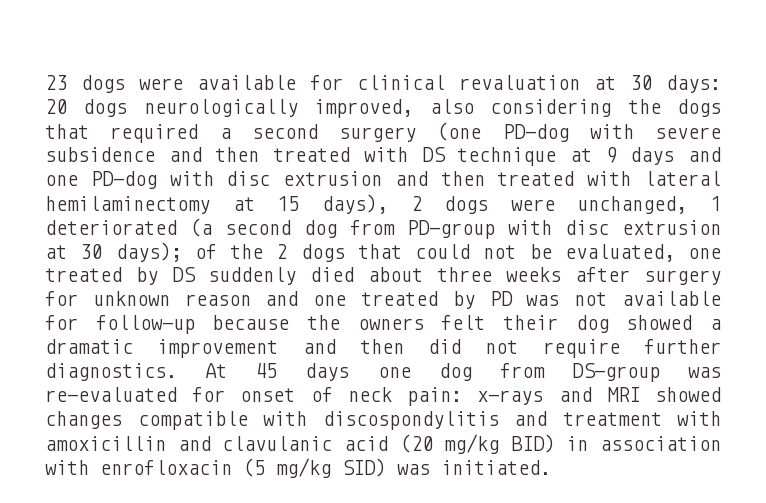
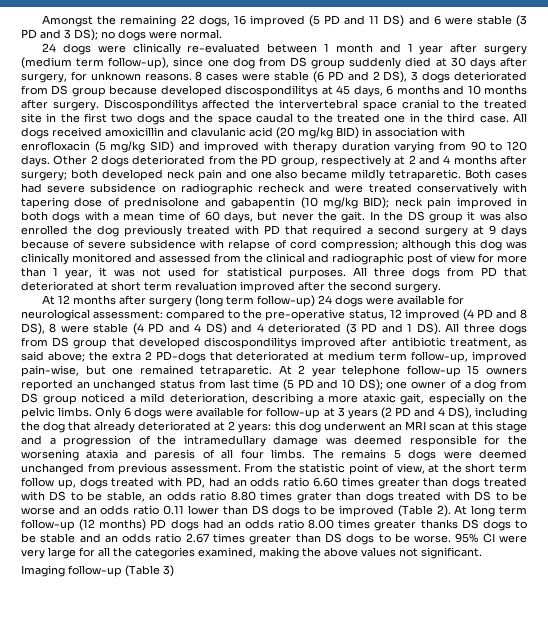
[45,75,721,93] [45,99,721,118] [45,122,721,143] [45,147,722,166] [45,171,721,189] [45,194,721,214] [45,218,721,239] [45,242,721,262] [45,267,721,285] [45,291,721,309] [45,315,721,334] [45,339,721,358] [45,363,721,382] [45,387,721,406] [45,411,721,430] 23 dogs were available for clinical revaluation at 30 days: 20 dogs neurologically improved, also considering the dogs that required a second surgery (one PD-dog with severe subsidence and then treated with DS technique at 9 days and one PD-dog with disc extrusion and then treated with lateral hemilaminectomy at 15 days), 2 dogs were unchanged, 1 deteriorated (a second dog from PD-group with disc extrusion at 30 days); of the 2 dogs that could not be evaluated, one treated by DS suddenly died about three weeks after surgery for unknown reason and one treated by PD was not available for follow-up because the owners felt their dog showed a dramatic improvement and then did not require further diagnostics. At 45 days one dog from DS-group was re-evaluated for onset of neck pain: x-rays and MRI showed changes compatible with discospondylitis and treatment with -> [42,15,528,27] [21,29,222,41] [42,43,527,55] [21,57,528,69] [21,71,528,83] [21,85,527,97] [21,99,527,111] [21,113,527,125] [21,127,102,139] Amongst the remaining 22 dogs, 16 improved (5 PD and 11 DS) and 6 were stable (3 PD and 3 DS); no dogs were normal. // 24 dogs were clinically re-evaluated between 1 month and 1 year after surgery (medium term follow-up), since one dog from DS group suddenly died at 30 days after surgery, for unknown reasons. 8 cases were stable (6 PD and 2 DS), 3 dogs deteriorated from DS group because developed discospondilitys at 45 days, 6 months and 10 months after surgery. Discospondilitys affected the intervertebral space cranial to the treated site in the first two dogs and the space caudal to the treated one in the third case. All dogs received
[397,460,551,475] was initiated. -> [178,141,527,153] [21,155,527,167] [21,169,527,181] [21,183,527,195] [21,197,528,209] [21,211,527,223] [21,225,528,237] [21,239,527,251] [21,253,527,265] [21,267,527,279] [21,281,441,293] [42,295,465,307] [21,309,527,321] [21,323,527,335] [21,337,527,349] [21,351,527,363] [21,365,527,377] [21,379,527,391] [21,393,527,405] [21,407,527,419] [21,421,527,433] [21,435,527,447] [21,449,527,461] [21,463,528,475] [21,477,528,489] [21,491,528,503] [21,505,527,517] [21,519,527,531] [21,533,528,545] [21,547,482,559] [21,565,174,577] and improved with therapy duration varying from 90 to 120 days. Other 2 dogs deteriorated from the PD group, respectively at 2 and 4 months after surgery; both developed neck pain and one also became mildly tetraparetic. Both cases had severe subsidence on radiographic recheck and were treated conservatively with tapering dose of prednisolone and gabapentin (10 mg/kg BID); neck pain improved in both dogs with a mean time of 60 days, but never the gait. In the DS group it was also enrolled the dog previously treated with PD that required a second surgery at 9 days because of severe subsidence with relapse of cord compression; although this dog was clinically monitored and assessed from the clinical and radiographic post of view for more than 1 year, it was not used for statistical purposes. All three dogs from PD that deteriorated at short term revaluation improved after the second surgery. // At 12 months after surgery (long term follow-up) 24 dogs were available for neurological assessment: compared to the pre-operative status, 12 improved (4 PD and 8 DS), 8 were stable (4 PD and 4 DS) and 4 deteriorated (3 PD and 1 DS). All three dogs from DS group that developed discospondilitys improved after antibiotic treatment, as said above; the extra 2 PD-dogs that deteriorated at medium term follow-up, improved pain-wise, but one remained tetraparetic. At 2 year telephone follow-up 15 owners reported an unchanged status from last time (5 PD and 10 DS); one owner of a dog from DS group noticed a mild deterioration, describing a more ataxic gait, especially on the pelvic limbs. Only 6 dogs were available for follow-up at 3 years (2 PD and 4 DS), including the dog that already deteriorated at 2 years: this dog underwent an MRI scan at this stage and a progression of the intramedullary damage was deemed responsible for the worsening ataxia and paresis of all four limbs. The remains 5 dogs were deemed unchanged from previous assessment. From the statistic point of view, at the short term follow up, dogs treated with PD, had an odds ratio 6.60 times greater than dogs treated with DS to be stable, an odds ratio 8.80 times grater than dogs treated with DS to be worse and an odds ratio 0.11 lower than DS dogs to be improved (Table 2). At long term follow-up (12 months) PD dogs had an odds ratio 8.00 times greater thanks DS dogs to be stable and an odds ratio 2.67 times greater than DS dogs to be worse. 95% CI were very large for all the categories examined, making the above values not significant. // Imaging follow-up (Table 3)

